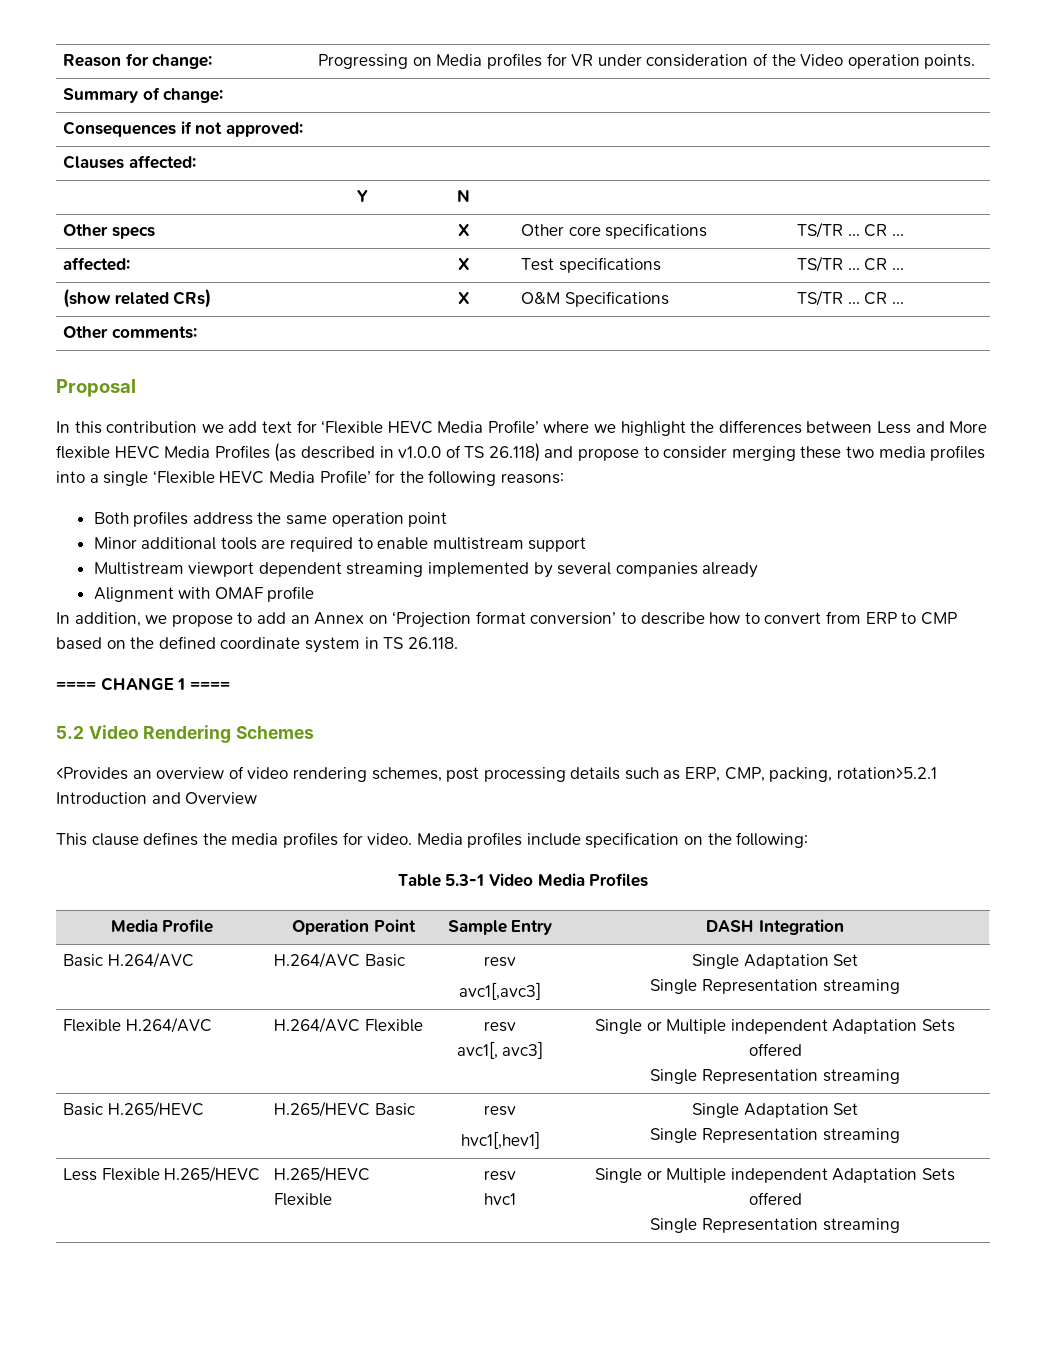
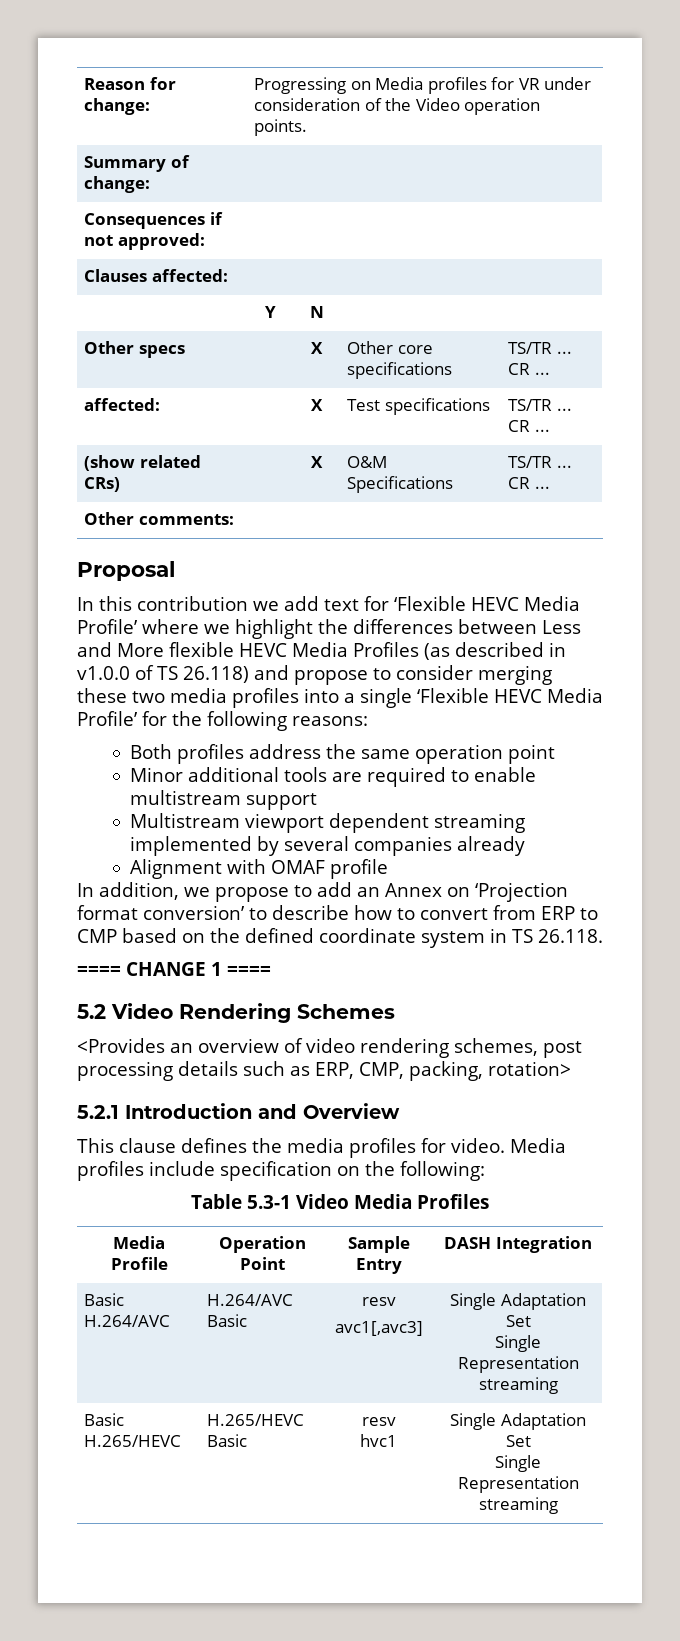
[836,767,937,779] rotation>5.2.1 -> [487,1061,571,1076] [77,1105,119,1119] rotation> // 5.2.1
[63,1017,212,1033] [274,1017,423,1033] [484,1021,516,1032] [456,1041,544,1059] [595,1019,955,1034] [748,1043,802,1056] [650,1069,900,1084] // Flexible H.264/AVC | H.264/AVC Flexible | resv // avc1[, avc3] | Single or Multiple independent Adaptation Sets offered // Single Representation streaming -> (558, 1385) none
[460,1131,540,1149] [691,1103,859,1118] [650,1128,900,1143] [63,1166,261,1182] [274,1166,371,1182] [274,1193,333,1206] [484,1170,516,1181] [484,1193,516,1205] [595,1168,955,1183] [748,1192,802,1205] [650,1218,900,1233] hvc1[,hev1] | Single Adaptation Set // Single Representation streaming // Less Flexible H.265/HEVC | H.265/HEVC Flexible | resv // hvc1 | Single or Multiple independent Adaptation Sets offered // Single Representation streaming -> [360,1434,397,1447] [450,1413,586,1430] [505,1435,531,1447] [495,1455,541,1472] [457,1476,579,1493] [478,1497,558,1514] hvc1 | Single Adaptation Set // Single Representation streaming

